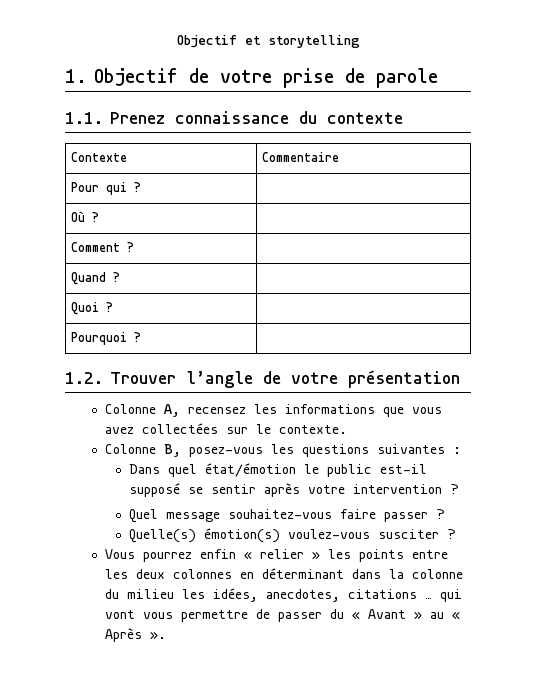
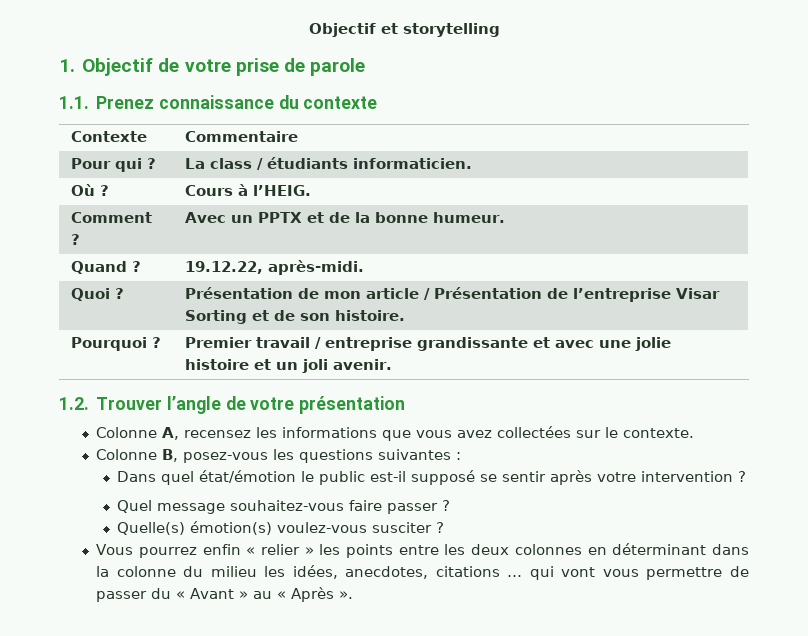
(142, 187) none -> [184,157,472,170] La class / étudiants informaticien.
(100, 217) none -> [184,184,311,196] Cours à l’HEIG.
(135, 247) none -> [184,212,505,223] Avec un PPTX et de la bonne humeur.
(121, 277) none -> [184,260,364,275] 19.12.22, après-midi.
[71,332,142,345] // Pourquoi ? | -> [184,287,720,302] [184,310,405,324] [70,337,161,351] [184,337,671,351] [184,359,392,373] Présentation de mon article / Présentation de l’entreprise Visar Sorting et de son histoire. // Pourquoi ? | Premier travail / entreprise grandissante et avec une jolie histoire et un joli avenir.

